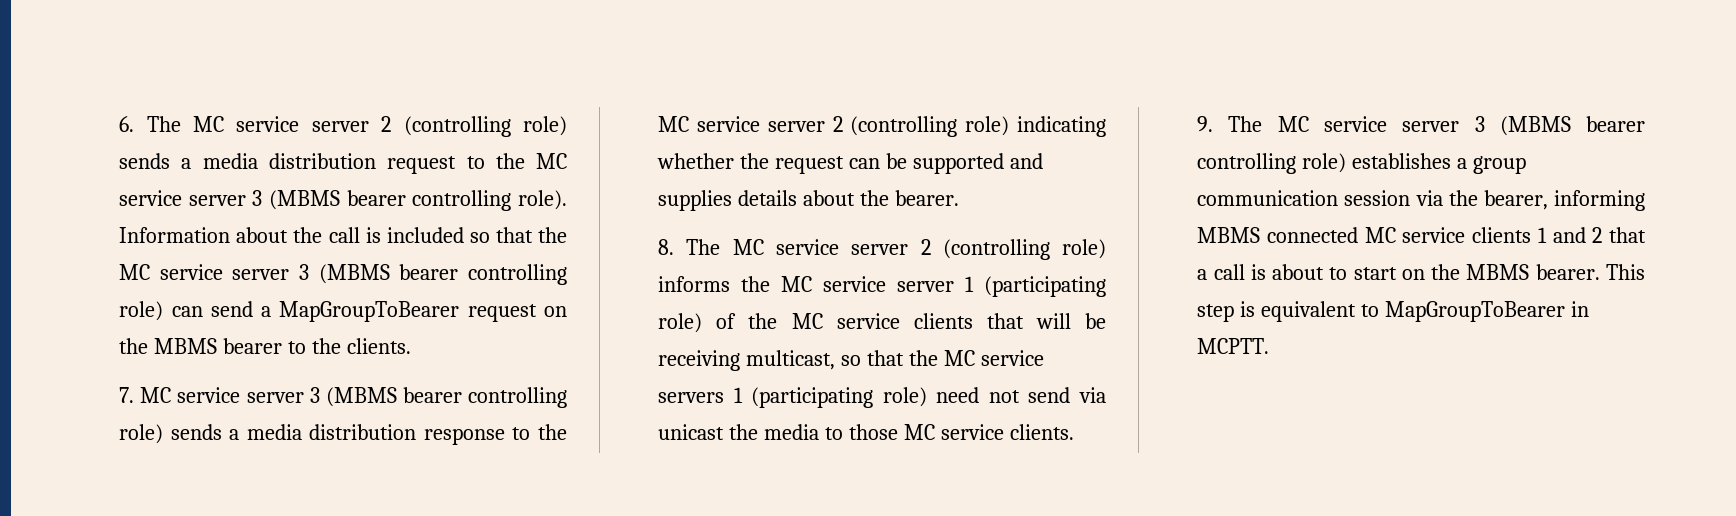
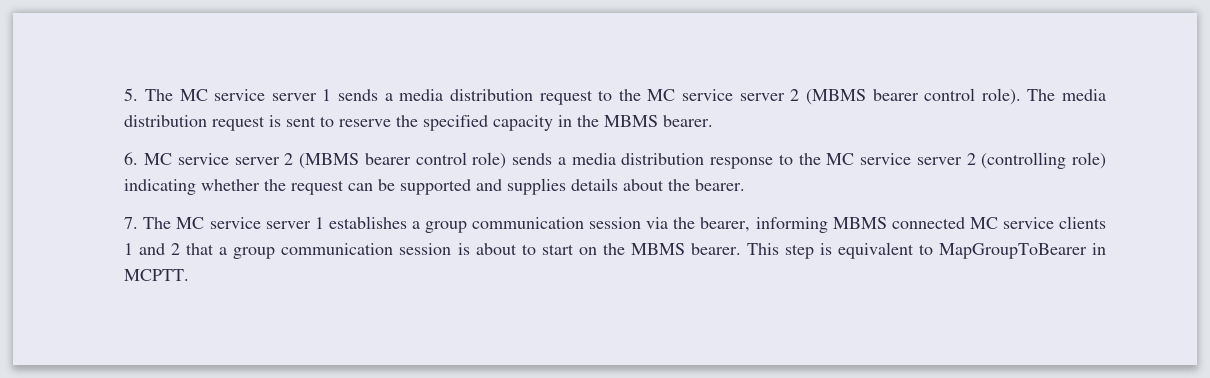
[119,116,567,137] 6. The MC service server 2 (controlling role) -> [124,88,332,101] 5. The MC service server 1
[252,190,567,211] [119,227,568,243] [119,264,567,285] [119,301,567,322] [119,338,411,354] [119,387,567,408] 3 (MBMS bearer controlling role). Information about the call is included so that the MC service server 3 (MBMS bearer controlling role) can send a MapGroupToBearer request on the MBMS bearer to the clients. // 7. MC service server 3 (MBMS bearer controlling -> [790,88,1107,105] [124,115,714,131] [124,152,467,169] 2 (MBMS bearer control role). The media distribution request is sent to reserve the specified capacity in the MBMS bearer. // 6. MC service server 2 (MBMS bearer control
[658,239,1106,260] [658,276,1106,297] [658,313,1106,333] [658,350,1044,371] [658,387,1106,408] [658,424,1074,440] [1197,116,1645,136] [1197,153,1347,174] 8. The MC service server 2 (controlling role) informs the MC service server 1 (participating role) of the MC service clients that will be receiving multicast, so that the MC service servers 1 (participating role) need not send via unicast the media to those MC service clients. // 9. The MC service server 3 (MBMS bearer controlling role) -> [124,217,324,229] 7. The MC service server 1
[1213,264,1245,280] call -> [233,243,452,259] group communication session

